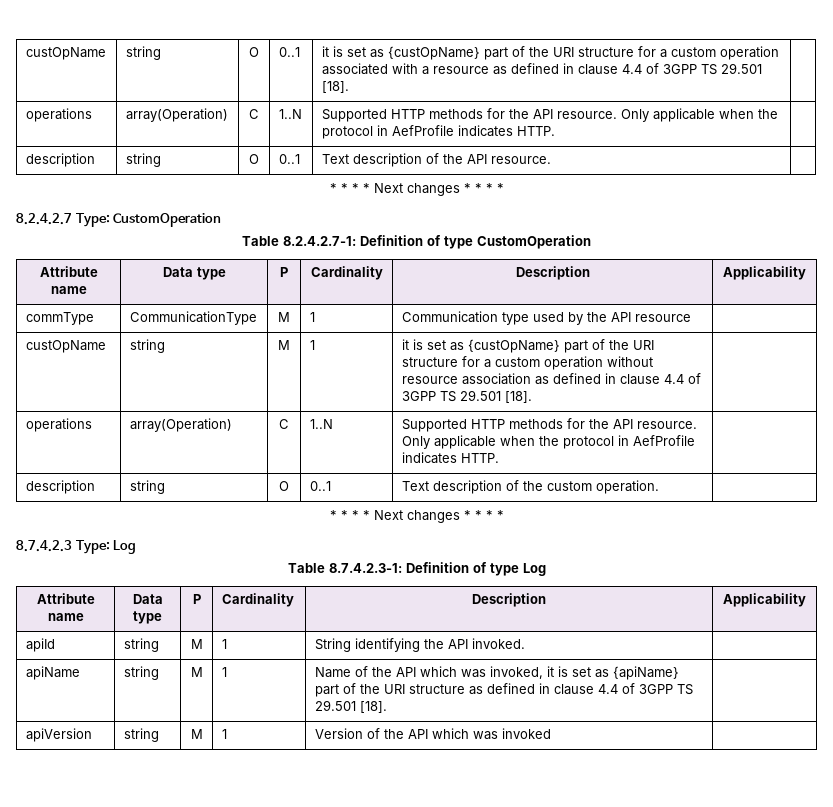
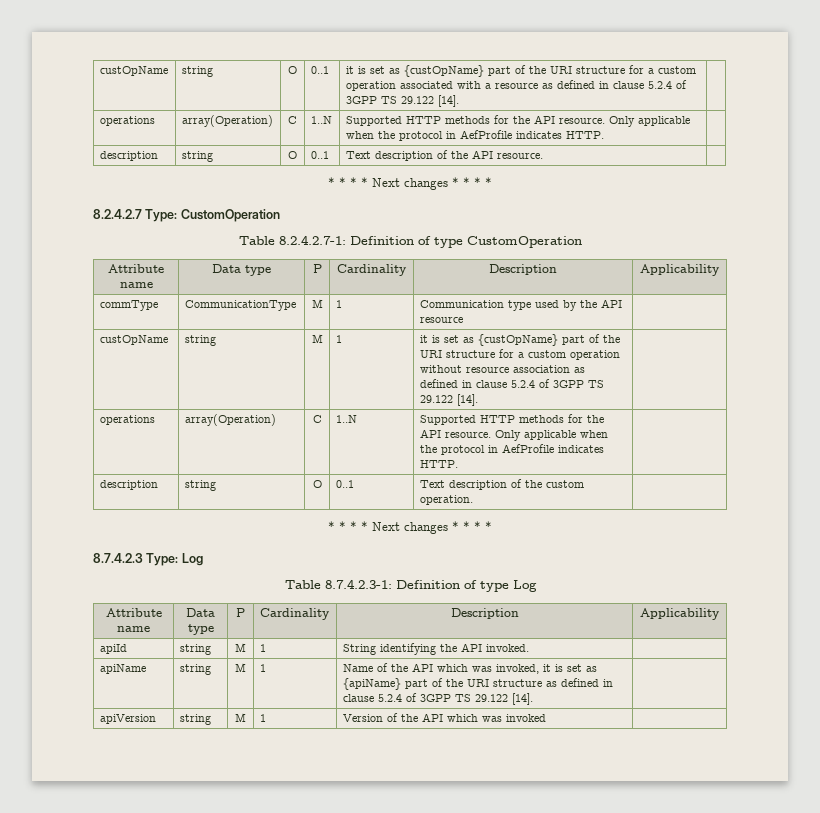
[621,63,762,75] [321,81,349,93] 4.4 of 3GPP TS 29.501 [18]. -> [647,80,687,89] [345,95,459,107] 5.2.4 of 3GPP TS 29.122 [14].
[663,373,701,384] [401,390,532,403] 4.4 of 3GPP TS 29.501 [18]. -> [510,379,604,388] [419,394,478,406] 5.2.4 of 3GPP TS 29.122 [14].
[597,683,693,695] [314,700,387,713] 4.4 of 3GPP TS 29.501 [18]. -> [377,693,533,705] 5.2.4 of 3GPP TS 29.122 [14].

